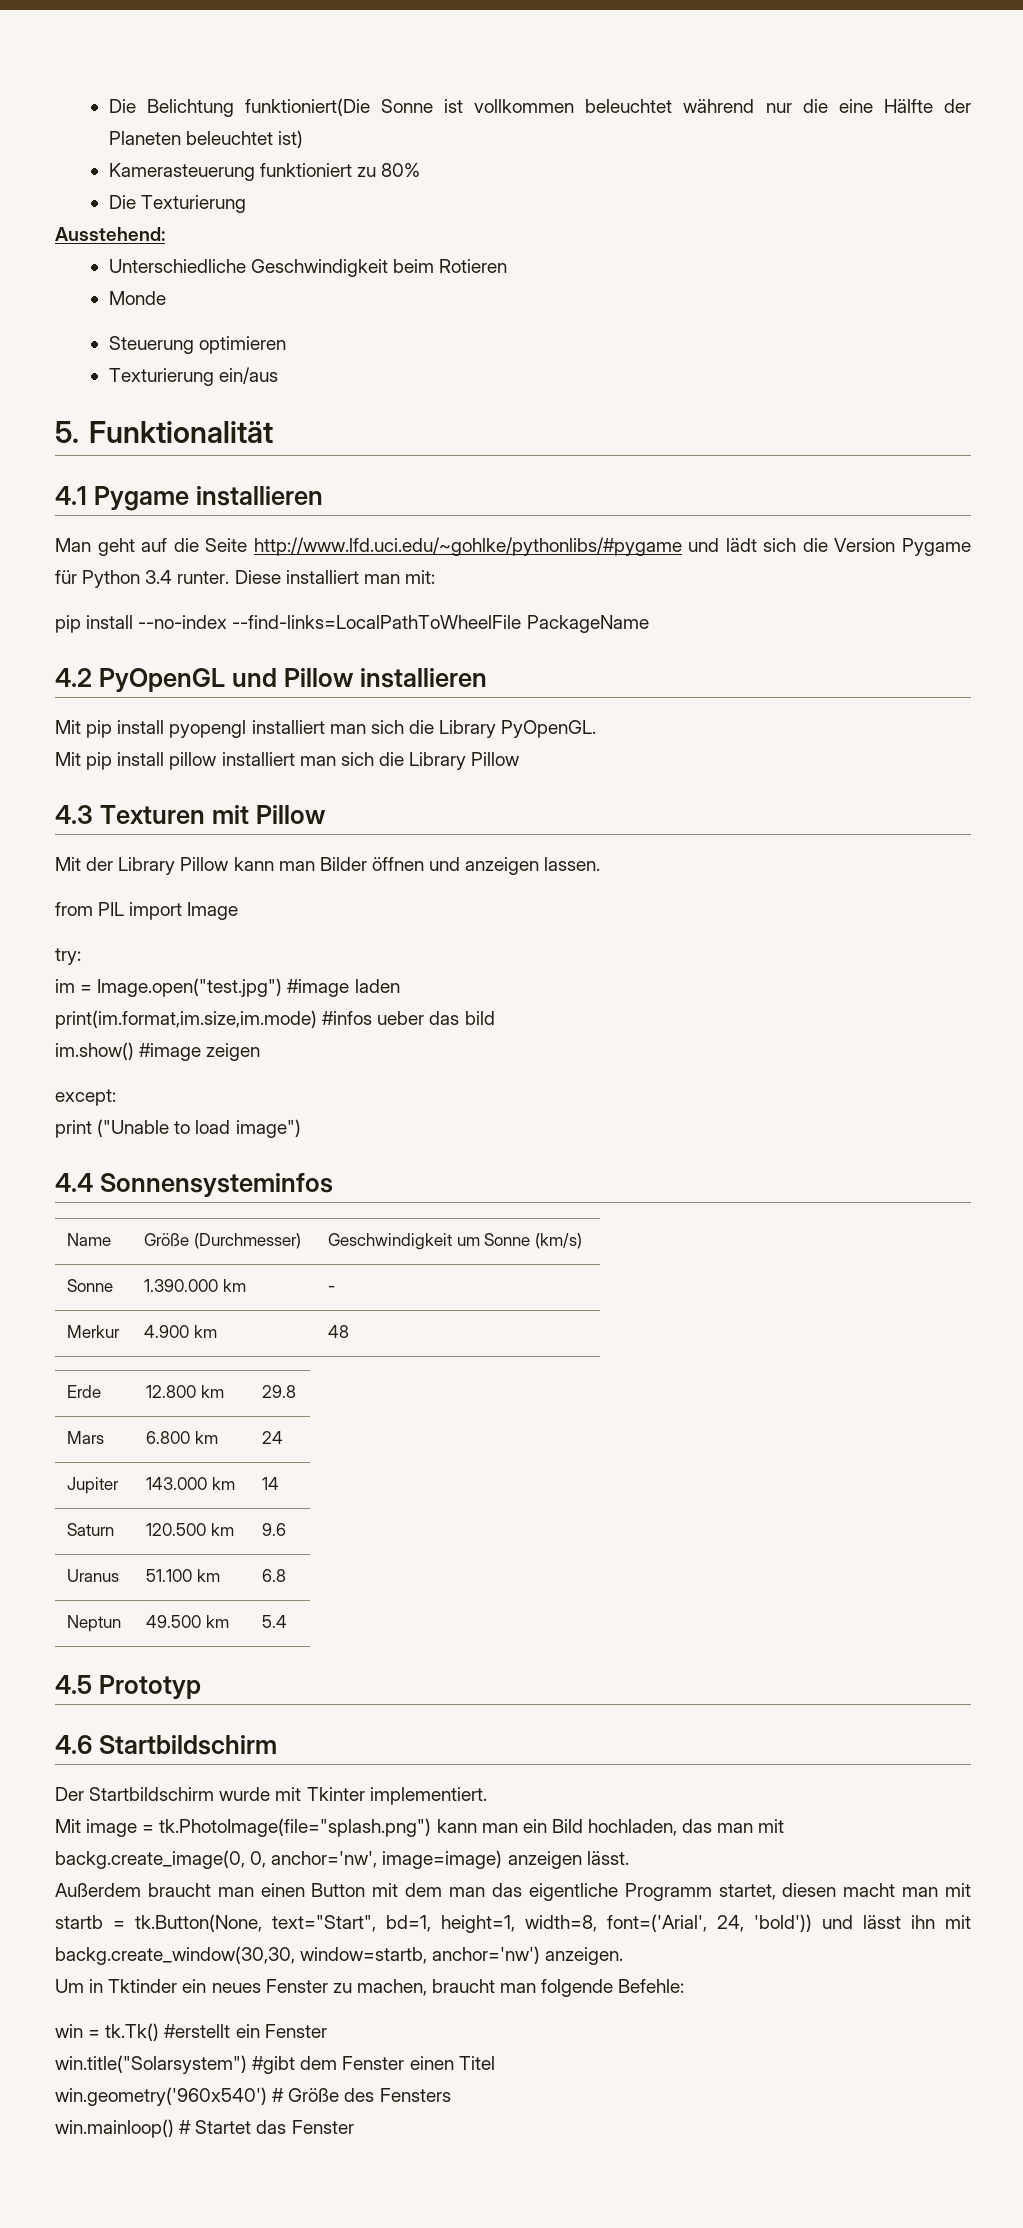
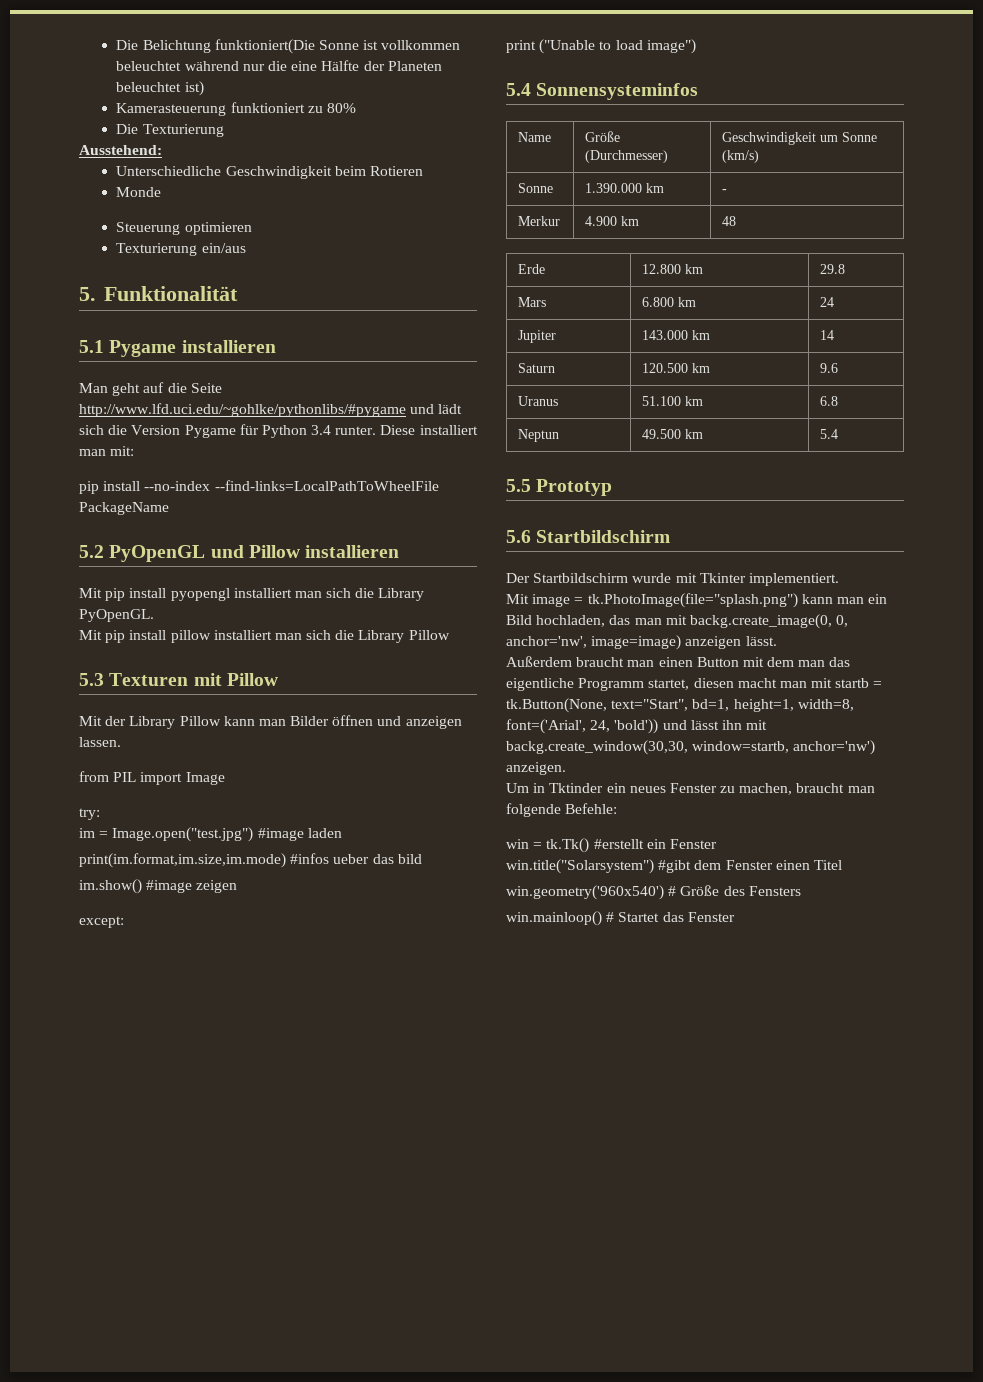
[55,486,87,505] 4.1 -> [79,340,104,353] 5.1
[55,668,92,687] 4.2 -> [79,545,104,558] 5.2
[55,805,93,824] 4.3 -> [79,673,104,686] 5.3
[55,1173,93,1192] 4.4 -> [506,83,531,96] 5.4
[55,1675,92,1694] 4.5 -> [506,479,531,492] 5.5
[55,1735,92,1754] 4.6 -> [506,530,531,543] 5.6

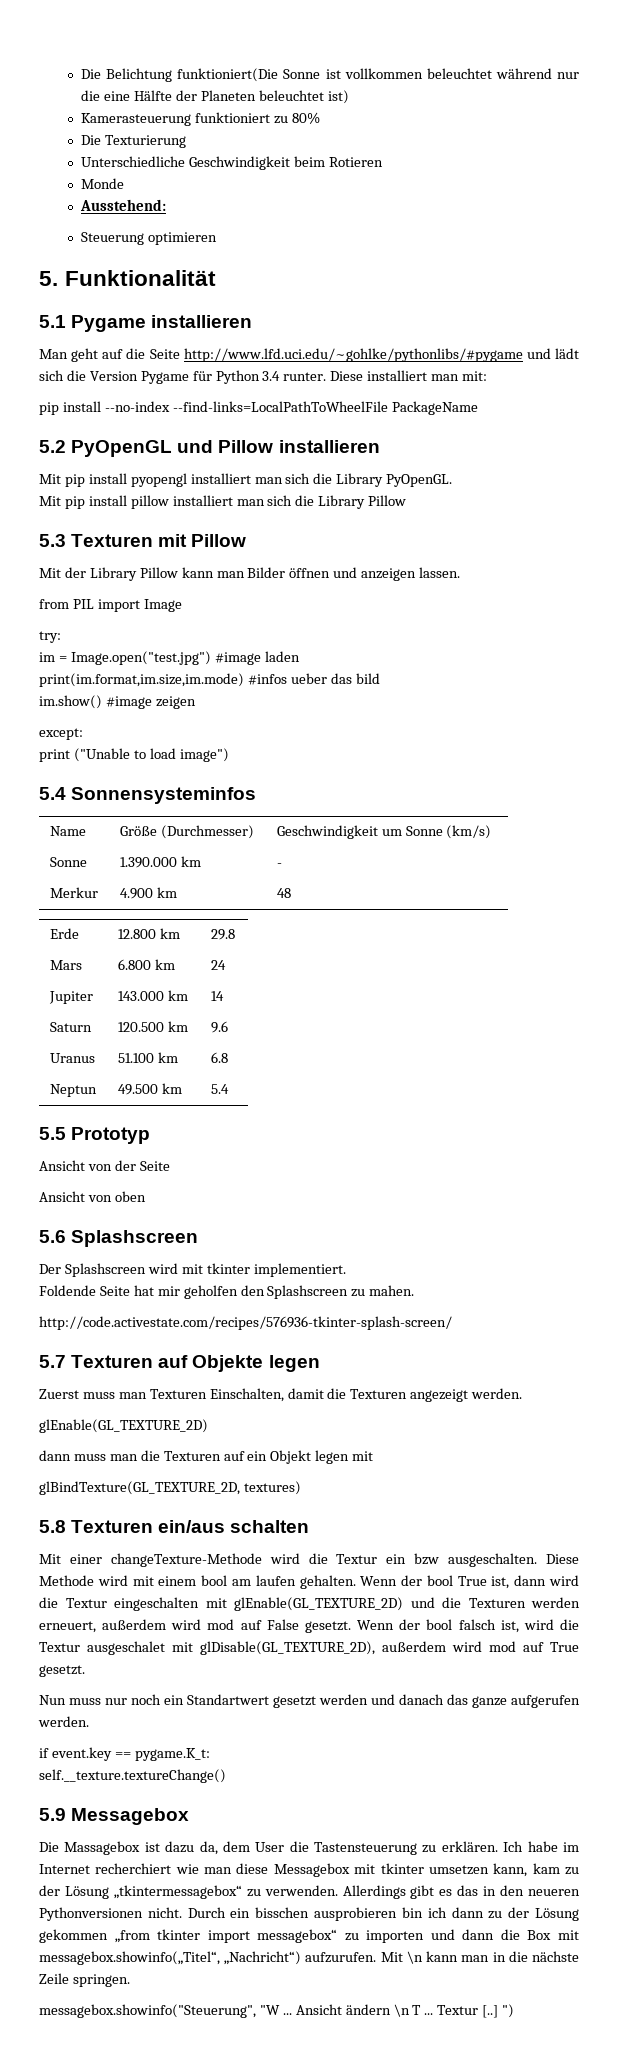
[79,145,162,155] // Ausstehend: -> (186, 141) none
(162, 192) none -> [80,199,167,211] // Ausstehend:
[116,243,246,256] // Texturierung ein/aus -> (217, 238) none
(613, 487) none -> [39,1160,170,1171] [39,1191,146,1202] // Ansicht von der Seite // Ansicht von oben
[536,530,671,543] Startbildschirm -> [71,1230,199,1247] Splashscreen
[533,573,839,586] [506,593,888,608] [506,614,849,629] [506,635,777,650] [506,656,851,667] [506,678,883,691] [506,698,854,713] [506,719,768,734] [506,740,876,755] [506,762,566,775] [506,783,875,795] [506,803,618,817] [506,838,717,853] [506,859,842,874] [506,885,801,900] [506,911,735,926] Startbildschirm wurde mit Tkinter implementiert. // Mit image = tk.PhotoImage(file="splash.png") kann man ein Bild hochladen, das man mit backg.create_image(0, 0, anchor='nw', image=image) anzeigen lässt. // Außerdem braucht man einen Button mit dem man das eigentliche Programm startet, diesen macht man mit startb = tk.Button(None, text="Start", bd=1, height=1, width=8, font=('Arial', 24, 'bold')) und lässt ihn mit backg.create_window(30,30, window=startb, anchor='nw') anzeigen. // Um in Tktinder ein neues Fenster zu machen, braucht man folgende Befehle: // win = tk.Tk() #erstellt ein Fenster // win.title("Solarsystem") #gibt dem Fenster einen Titel // win.geometry('960x540') # Größe des Fensters // win.mainloop() # Startet das Fenster -> [64,1263,346,1277] [39,1285,415,1299] [39,1316,452,1330] [39,1355,320,1372] [39,1388,523,1402] [39,1419,208,1433] [39,1450,374,1464] [39,1481,301,1495] [39,1520,310,1533] [39,1553,580,1567] [39,1575,579,1589] [39,1597,580,1611] [39,1619,579,1633] [39,1641,579,1655] [39,1665,85,1677] [39,1694,580,1708] [38,1716,89,1727] [39,1747,210,1761] [39,1769,226,1783] [39,1808,190,1825] [39,1841,579,1855] [39,1863,579,1877] [39,1885,580,1899] [39,1907,579,1921] [39,1929,579,1943] [39,1951,579,1965] [39,1973,130,1987] [39,2004,515,2018] Splashscreen wird mit tkinter implementiert. // Foldende Seite hat mir geholfen den Splashscreen zu mahen. // http://code.activestate.com/recipes/576936-tkinter-splash-screen/ // 5.7 Texturen auf Objekte legen // Zuerst muss man Texturen Einschalten, damit die Texturen angezeigt werden. // glEnable(GL_TEXTURE_2D) // dann muss man die Texturen auf ein Objekt legen mit // glBindTexture(GL_TEXTURE_2D, textures) // 5.8 Texturen ein/aus schalten // Mit einer changeTexture-Methode wird die Textur ein bzw ausgeschalten. Diese Methode wird mit einem bool am laufen gehalten. Wenn der bool True ist, dann wird die Textur eingeschalten mit glEnable(GL_TEXTURE_2D) und die Texturen werden erneuert, außerdem wird mod auf False gesetzt. Wenn der bool falsch ist, wird die Textur ausgeschalet mit glDisable(GL_TEXTURE_2D), außerdem wird mod auf True gesetzt. // Nun muss nur noch ein Standartwert gesetzt werden und danach das ganze aufgerufen werden. // if event.key == pygame.K_t: // self.__texture.textureChange() // 5.9 Messagebox // Die Massagebox ist dazu da, dem User die Tastensteuerung zu erklären. Ich habe im Internet recherchiert wie man diese Messagebox mit tkinter umsetzen kann, kam zu der Lösung „tkintermessagebox“ zu verwenden. Allerdings gibt es das in den neueren Pythonversionen nicht. Durch ein bisschen ausprobieren bin ich dann zu der Lösung gekommen „from tkinter import messagebox“ zu importen und dann die Box mit messagebox.showinfo(„Titel“, „Nachricht“) aufzurufen. Mit \n kann man in die nächste Zeile springen. // messagebox.showinfo("Steuerung", "W ... Ansicht ändern \n T ... Textur [..] ")

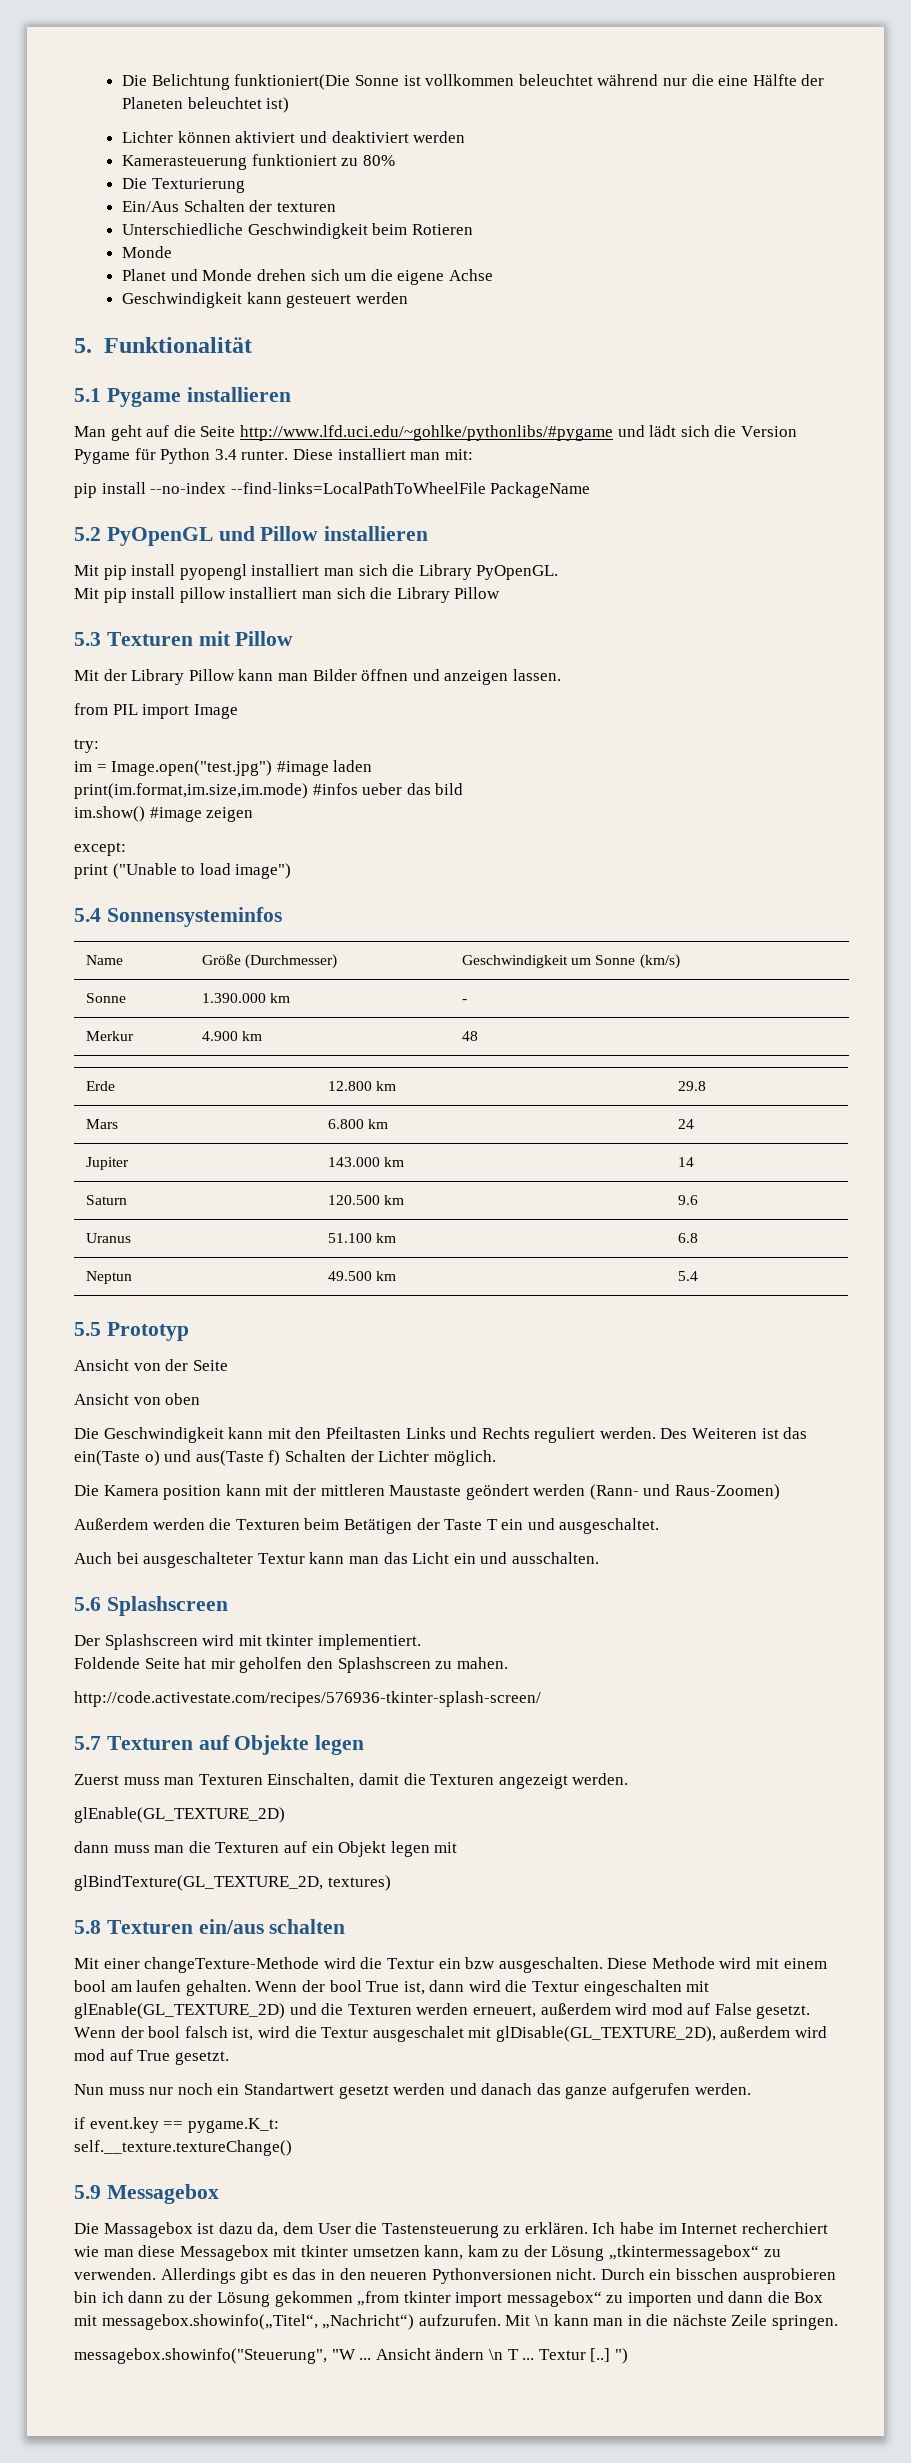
(349, 97) none -> [122,131,466,143] // Lichter können aktiviert und deaktiviert werden
(186, 141) none -> [122,200,337,212] // Ein/Aus Schalten der texturen
[80,199,167,211] [81,232,217,245] Ausstehend: // Steuerung optimieren -> [122,269,493,285] [122,292,409,308] Planet und Monde drehen sich um die eigene Achse // Geschwindigkeit kann gesteuert werden
(146, 1196) none -> [74,1427,808,1443] [74,1450,496,1466] [74,1484,781,1500] [74,1518,660,1534] [74,1552,599,1568] // Die Geschwindigkeit kann mit den Pfeiltasten Links und Rechts reguliert werden. Des Weiteren ist das ein(Taste o) und aus(Taste f) Schalten der Lichter möglich. // Die Kamera position kann mit der mittleren Maustaste geöndert werden (Rann- und Raus-Zoomen) // Außerdem werden die Texturen beim Betätigen der Taste T ein und ausgeschaltet. // Auch bei ausgeschalteter Textur kann man das Licht ein und ausschalten.

